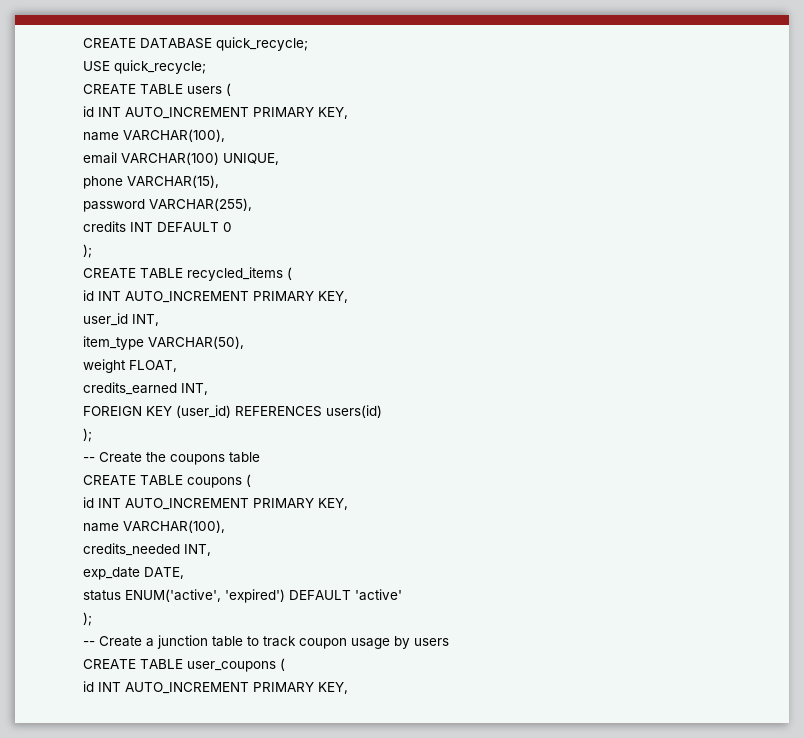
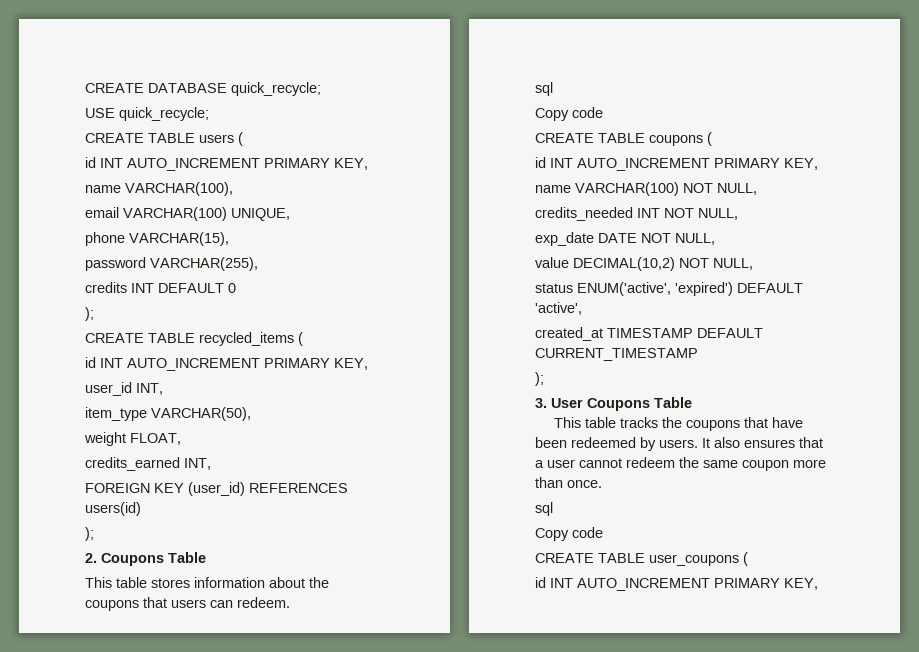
[83,452,260,465] -- Create the coupons table -> [85,552,206,566] [85,577,329,588] [85,597,290,611] [535,82,553,96] [535,107,603,121] 2. Coupons Table // This table stores information about the coupons that users can redeem. // sql // Copy code
[123,520,225,533] [83,543,211,556] [83,567,184,580] [83,589,402,603] [83,612,92,626] [83,635,449,649] VARCHAR(100), // credits_needed INT, // exp_date DATE, // status ENUM('active', 'expired') DEFAULT 'active' // ); // -- Create a junction table to track coupon usage by users -> [575,182,757,196] [535,207,738,221] [535,232,715,246] [535,257,753,271] [535,282,803,296] [535,302,582,315] [535,327,763,341] [535,348,698,361] [535,372,544,386] [535,397,692,411] [554,417,804,431] [535,437,823,451] [535,457,826,471] [535,477,602,488] [535,502,553,516] [535,527,603,541] VARCHAR(100) NOT NULL, // credits_needed INT NOT NULL, // exp_date DATE NOT NULL, // value DECIMAL(10,2) NOT NULL, // status ENUM('active', 'expired') DEFAULT 'active', // created_at TIMESTAMP DEFAULT CURRENT_TIMESTAMP // ); // 3. User Coupons Table // This table tracks the coupons that have been redeemed by users. It also ensures that a user cannot redeem the same coupon more than once. // sql // Copy code

